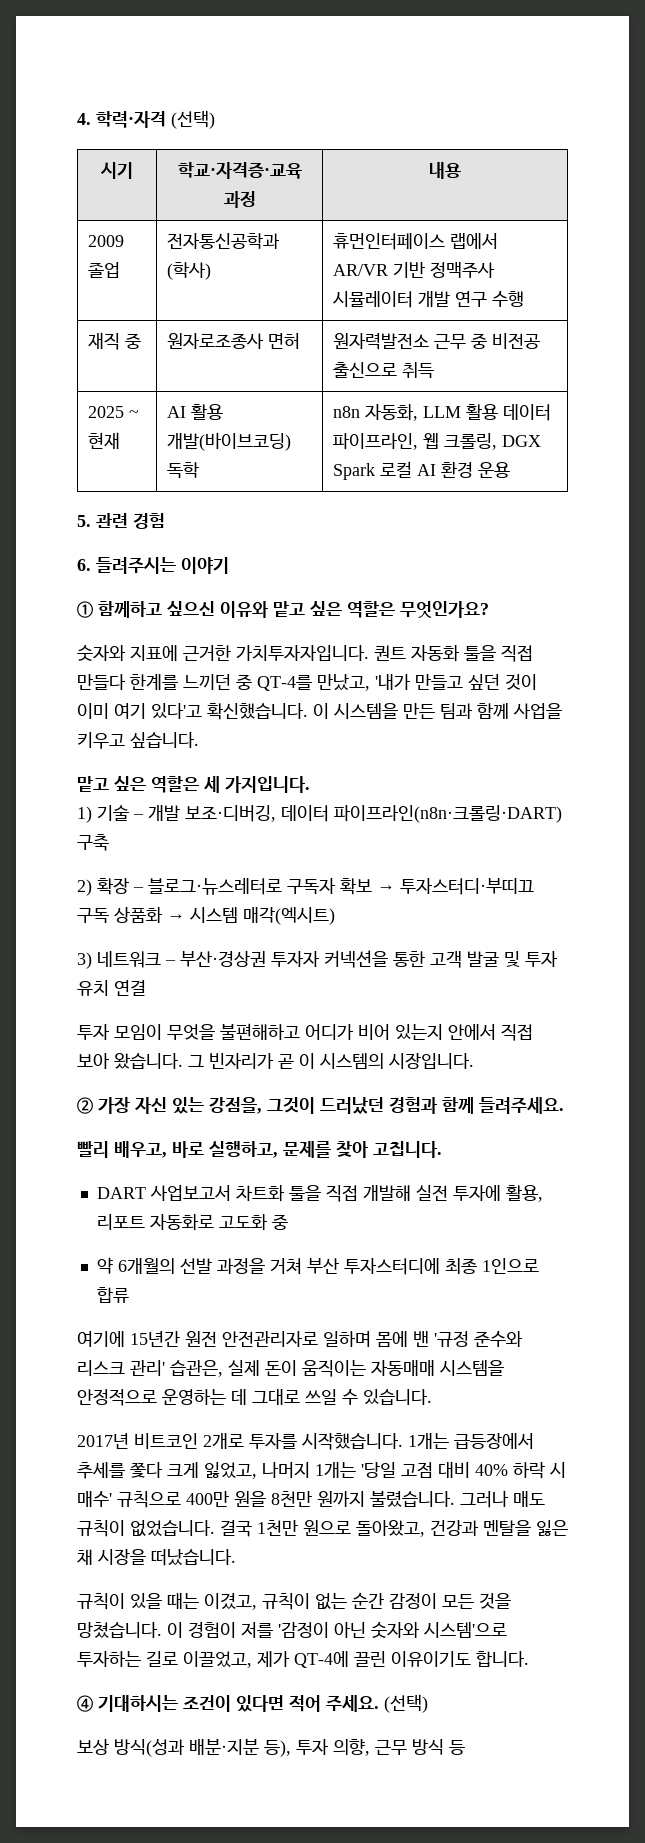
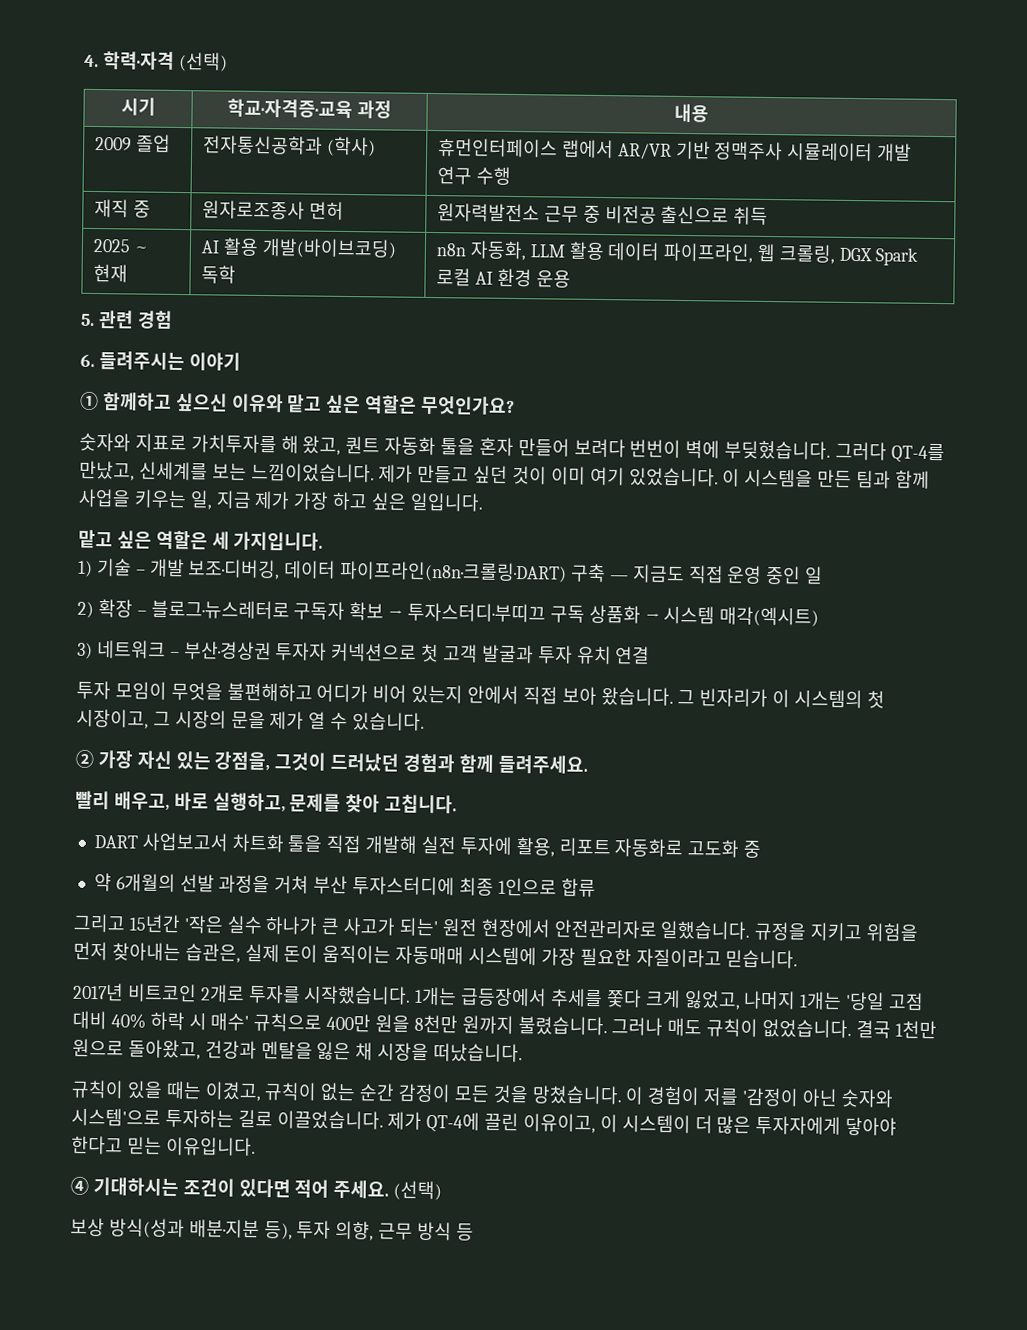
[130,644,533,662] [77,673,411,691] 지표에 근거한 가치투자자입니다. 퀀트 자동화 툴을 직접 만들다 한계를 느끼던 중 QT-4를 만났고, '내가 -> [134,433,945,464] [79,460,414,483] 지표로 가치투자를 해 왔고, 퀀트 자동화 툴을 혼자 만들어 보려다 번번이 벽에 부딪혔습니다. 그러다 QT-4를 만났고, 신세계를 보는 느낌이었습니다. 제가
[151,703,308,720] 있다'고 확신했습니다. -> [628,467,719,487] 있었습니다.
[77,732,199,749] 키우고 싶습니다. -> [133,489,484,512] 키우는 일, 지금 제가 가장 하고 싶은 일입니다.
(109, 842) none -> [609,564,824,585] — 지금도 직접 운영 중인 일
[324,950,520,968] 커넥션을 통한 고객 발굴 및 -> [331,642,534,664] 커넥션으로 첫 고객 발굴과
[278,1054,294,1069] 곧 -> (769, 698) none
[389,1053,474,1069] 시장입니다. -> [866,690,885,709] [76,708,426,731] 첫 시장이고, 그 시장의 문을 제가 열 수 있습니다.
[77,1331,523,1347] [77,1360,165,1376] 여기에 15년간 원전 안전관리자로 일하며 몸에 밴 '규정 준수와 리스크 관리' -> [73,913,919,942] [73,941,181,962] 그리고 15년간 '작은 실수 하나가 큰 사고가 되는' 원전 현장에서 안전관리자로 일했습니다. 규정을 지키고 위험을 먼저 찾아내는
[440,1360,504,1376] [77,1389,432,1406] 시스템을 안정적으로 운영하는 데 그대로 쓰일 수 있습니다. -> [468,946,799,969] 시스템에 가장 필요한 자질이라고 믿습니다.
[183,1651,252,1668] 이끌었고, -> [276,1110,384,1130] 이끌었습니다.
[391,1651,529,1667] 이유이기도 합니다. -> [523,1113,898,1136] [71,1135,256,1156] 이유이고, 이 시스템이 더 많은 투자자에게 닿아야 한다고 믿는 이유입니다.

